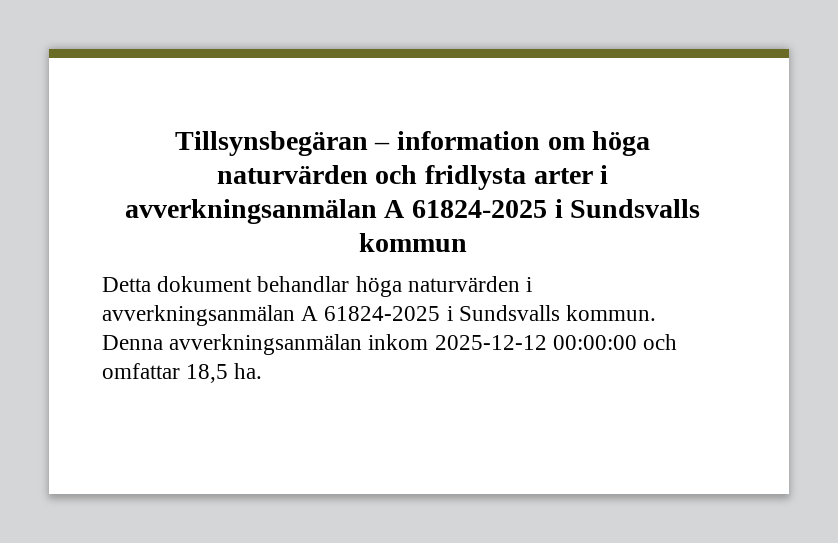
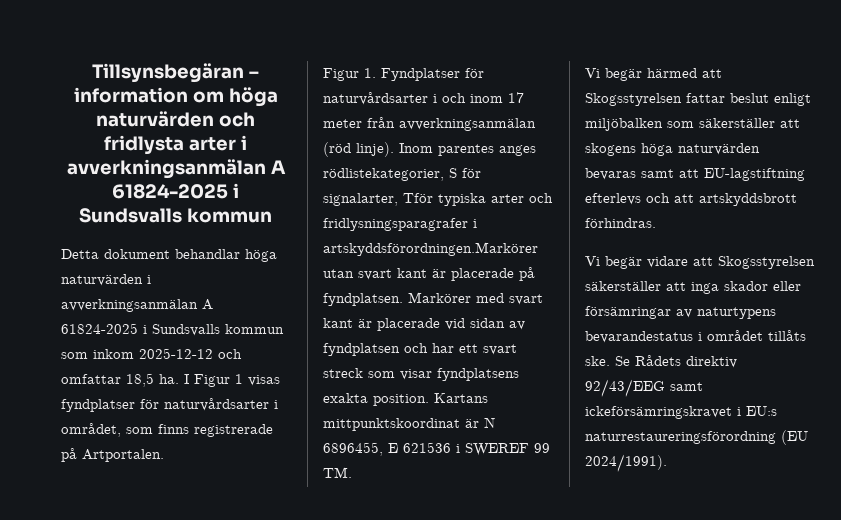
[566,305,657,321] [102,334,363,355] kommun. Denna avverkningsanmälan -> [225,324,284,334] [61,352,88,359] kommun som
[552,335,637,350] 00:00:00 -> (213, 353) none
(263, 371) none -> [184,374,280,387] [61,398,278,412] [61,423,273,437] [61,448,164,462] [323,68,484,81] [323,92,524,105] [323,117,536,131] [323,142,536,157] [323,168,481,181] [323,193,553,206] [323,218,477,231] [323,242,538,256] [323,267,535,281] [323,292,543,306] [323,318,525,331] [323,343,517,356] [323,368,519,381] [323,393,488,406] [323,417,495,431] [323,442,550,456] [323,467,352,478] [585,68,722,81] [585,93,811,106] [585,118,800,131] [585,143,760,156] [585,168,805,181] [585,193,797,206] [585,218,656,228] [585,256,815,269] [585,281,801,294] [585,306,776,319] [585,330,806,343] [585,355,737,368] [585,379,703,397] [585,406,777,419] [585,430,808,445] [585,454,667,472] I Figur 1 visas fyndplatser för naturvårdsarter i området, som finns registrerade på Artportalen. // Figur 1. Fyndplatser för naturvårdsarter i och inom 17 meter från avverkningsanmälan (röd linje). Inom parentes anges rödlistekategorier, S för signalarter, Tför typiska arter och fridlysningsparagrafer i artskyddsförordningen.Markörer utan svart kant är placerade på fyndplatsen. Markörer med svart kant är placerade vid sidan av fyndplatsen och har ett svart streck som visar fyndplatsens exakta position. Kartans mittpunktskoordinat är N 6896455, E 621536 i SWEREF 99 TM. // Vi begär härmed att Skogsstyrelsen fattar beslut enligt miljöbalken som säkerställer att skogens höga naturvärden bevaras samt att EU-lagstiftning efterlevs och att artskyddsbrott förhindras. // Vi begär vidare att Skogsstyrelsen säkerställer att inga skador eller försämringar av naturtypens bevarandestatus i området tillåts ske. Se Rådets direktiv 92/43/EEG samt ickeförsämringskravet i EU:s naturrestaureringsförordning (EU 2024/1991).

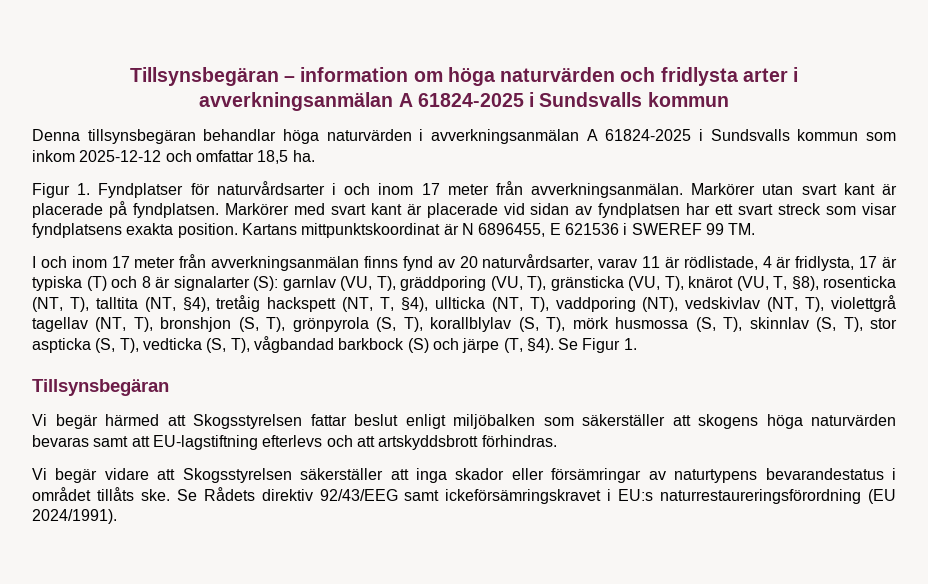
[61,249,170,259] Detta dokument -> [32,129,196,144] Denna tillsynsbegäran
[184,374,280,387] [61,398,278,412] [61,423,273,437] [61,448,164,462] I Figur 1 visas fyndplatser för naturvårdsarter i området, som finns registrerade på Artportalen. -> (315, 156) none
[399,118,536,131] [323,142,536,157] [323,168,481,181] [323,193,553,206] [323,218,477,231] [323,242,538,256] avverkningsanmälan (röd linje). Inom parentes anges rödlistekategorier, S för signalarter, Tför typiska arter och fridlysningsparagrafer i artskyddsförordningen.Markörer -> [531,183,756,198] avverkningsanmälan. Markörer
[404,343,428,353] och -> (681, 210) none
(352, 472) none -> [32,254,898,271] [32,276,896,291] [32,295,897,312] [32,317,898,332] [32,336,637,353] [32,379,169,396] // I och inom 17 meter från avverkningsanmälan finns fynd av 20 naturvårdsarter, varav 11 är rödlistade, 4 är fridlysta, 17 är typiska (T) och 8 är signalarter (S): garnlav (VU, T), gräddporing (VU, T), gränsticka (VU, T), knärot (VU, T, §8), rosenticka (NT, T), talltita (NT, §4), tretåig hackspett (NT, T, §4), ullticka (NT, T), vaddporing (NT), vedskivlav (NT, T), violettgrå tagellav (NT, T), bronshjon (S, T), grönpyrola (S, T), korallblylav (S, T), mörk husmossa (S, T), skinnlav (S, T), stor aspticka (S, T), vedticka (S, T), vågbandad barkbock (S) och järpe (T, §4). Se Figur 1. // Tillsynsbegäran

